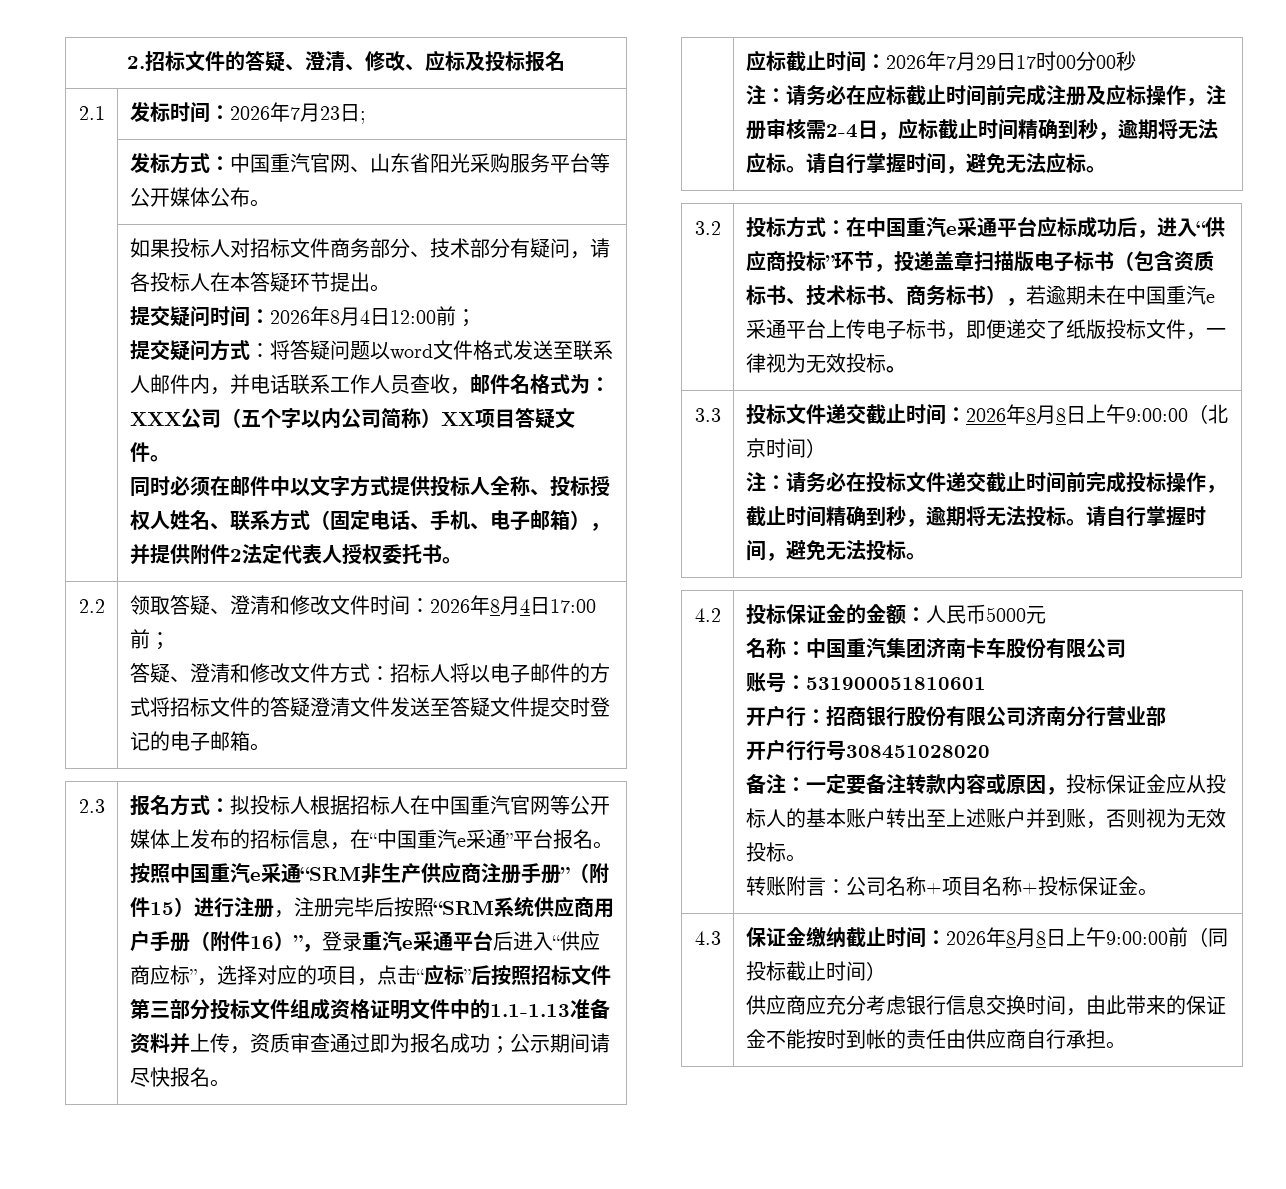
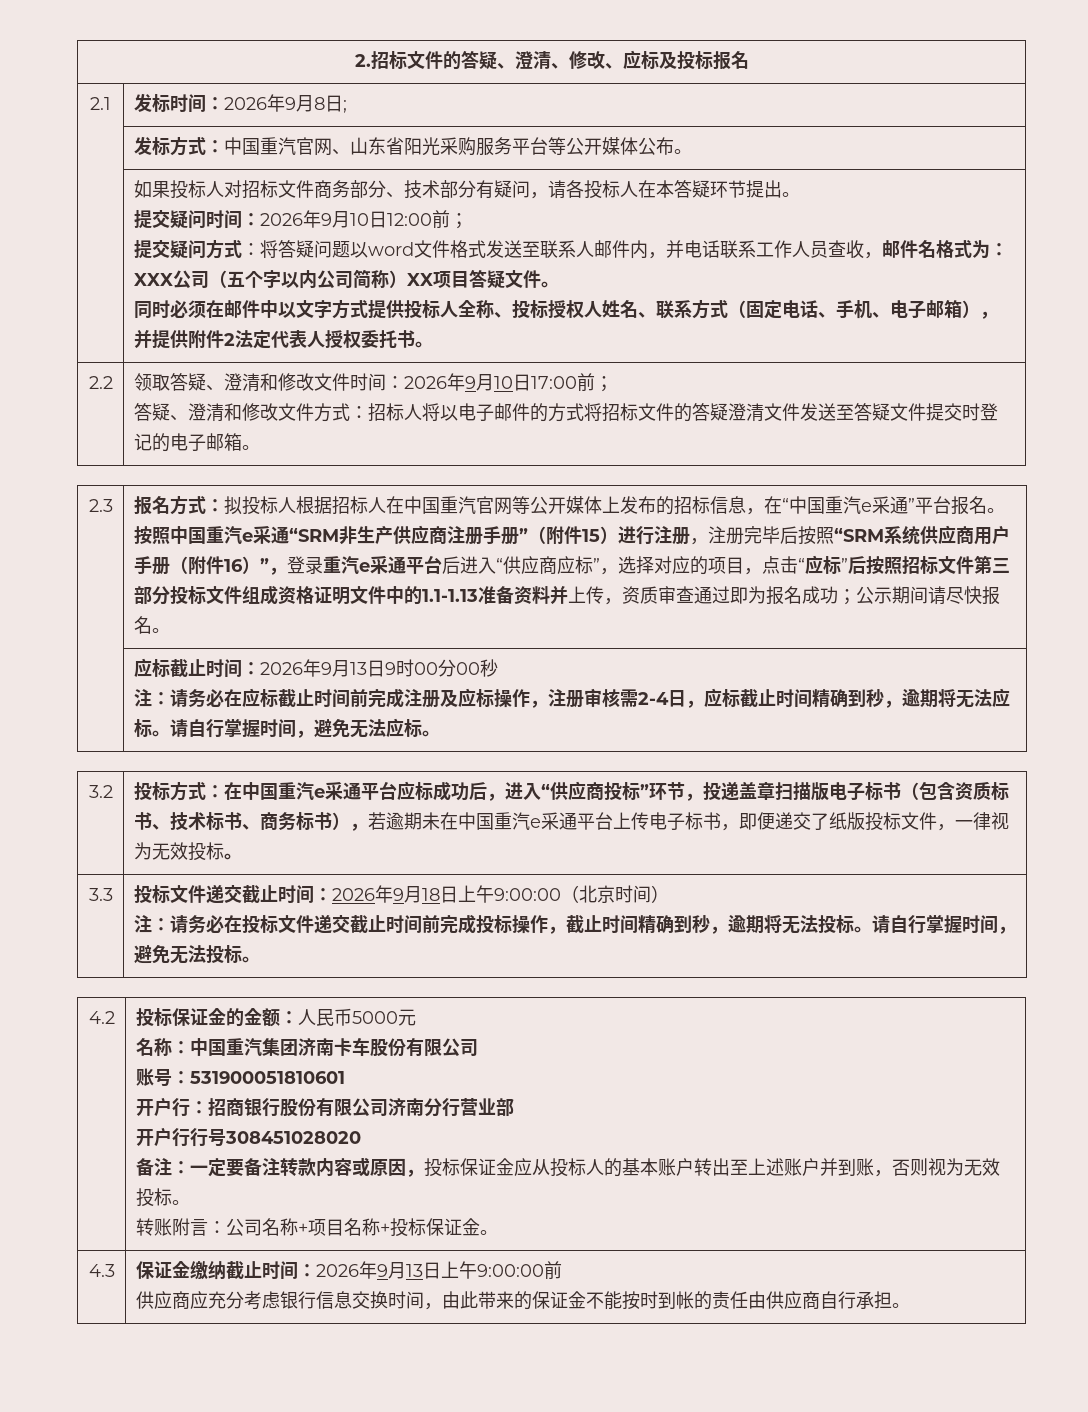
[289,103,340,122] 7月23 -> [284,95,325,112] 9月8
[329,307,370,326] 8月4 -> [320,211,369,228] 9月10
[489,596,530,615] 8月4 -> [464,374,513,391] 9月10
[945,52,1036,71] 7月29日17 -> [320,660,396,677] 9月13日9
[1025,405,1066,424] 8月8 -> [392,886,440,903] 9月18
[1005,928,1046,947] 8月8 -> [376,1262,423,1279] 9月13
[1187,927,1228,947] [745,961,886,981] （同投标截止时间） -> (562, 1270) none

